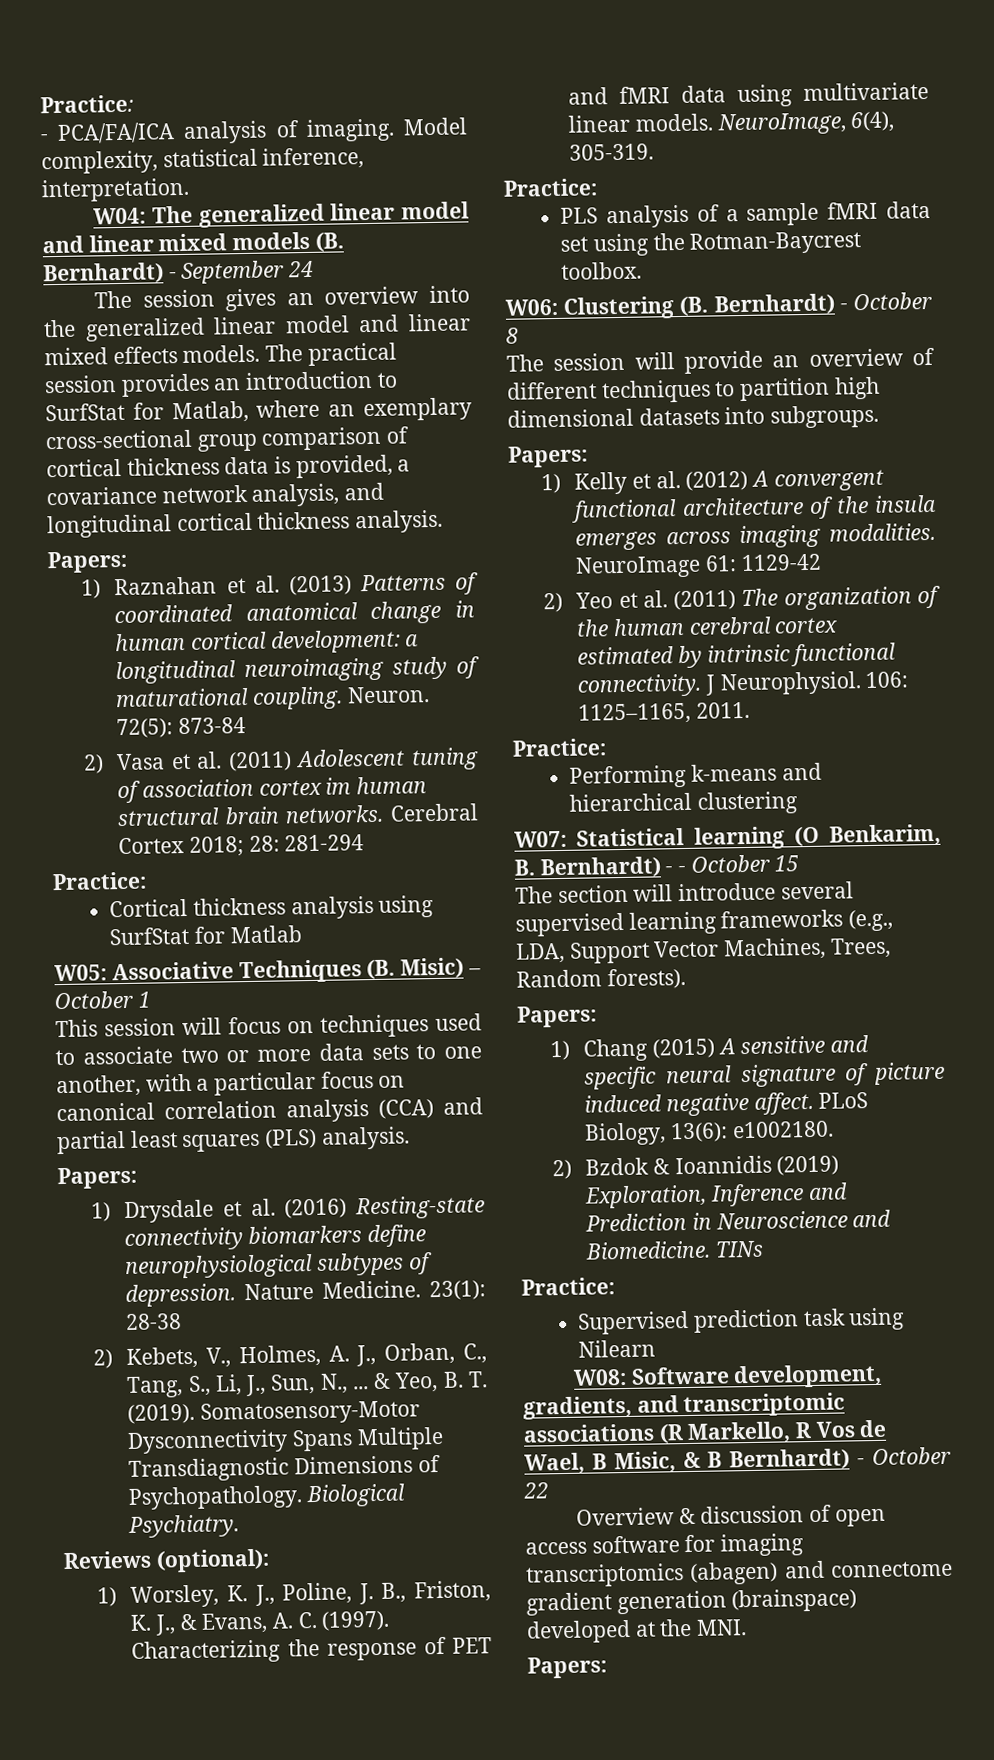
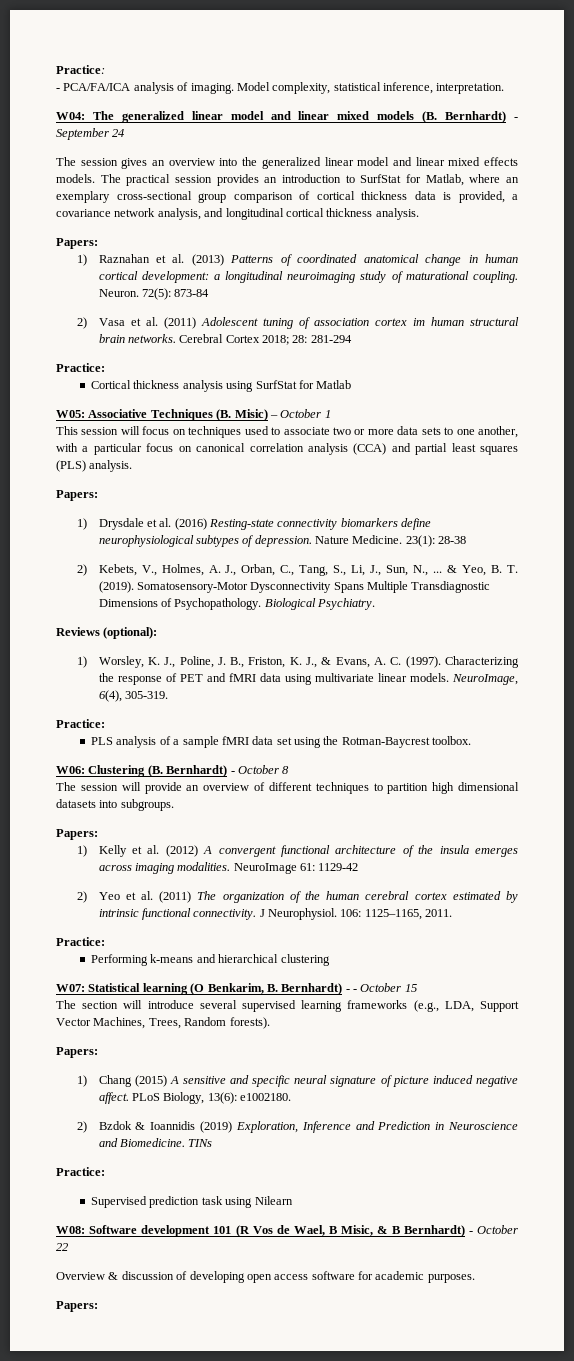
[733,1363,883,1389] [523,1392,846,1420] [523,1421,813,1445] development, gradients, and transcriptomic associations (R Markello, R -> [141,1225,250,1237] development 101 (R
(833, 1513) none -> [189,1271,245,1283] developing
[720,1533,805,1557] [526,1560,953,1588] [526,1588,858,1616] [526,1618,748,1644] imaging transcriptomics (abagen) and connectome gradient generation (brainspace) developed at the MNI. -> [375,1271,475,1283] academic purposes.

